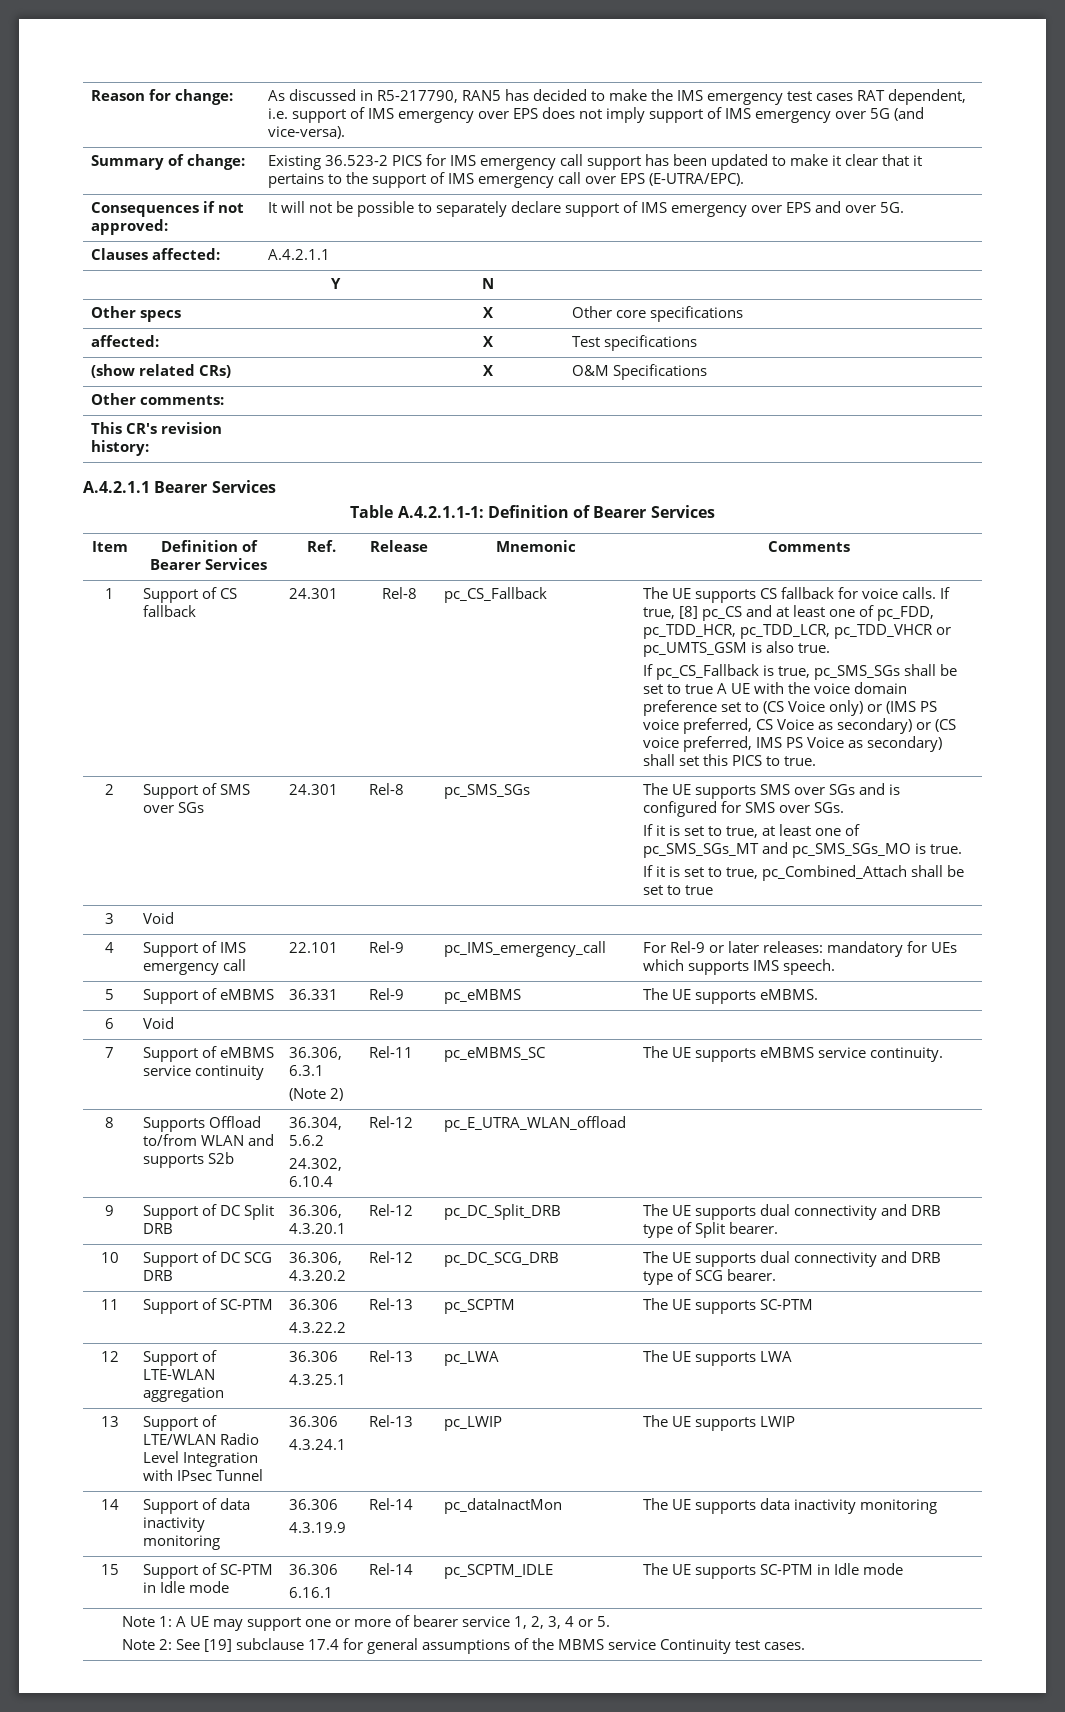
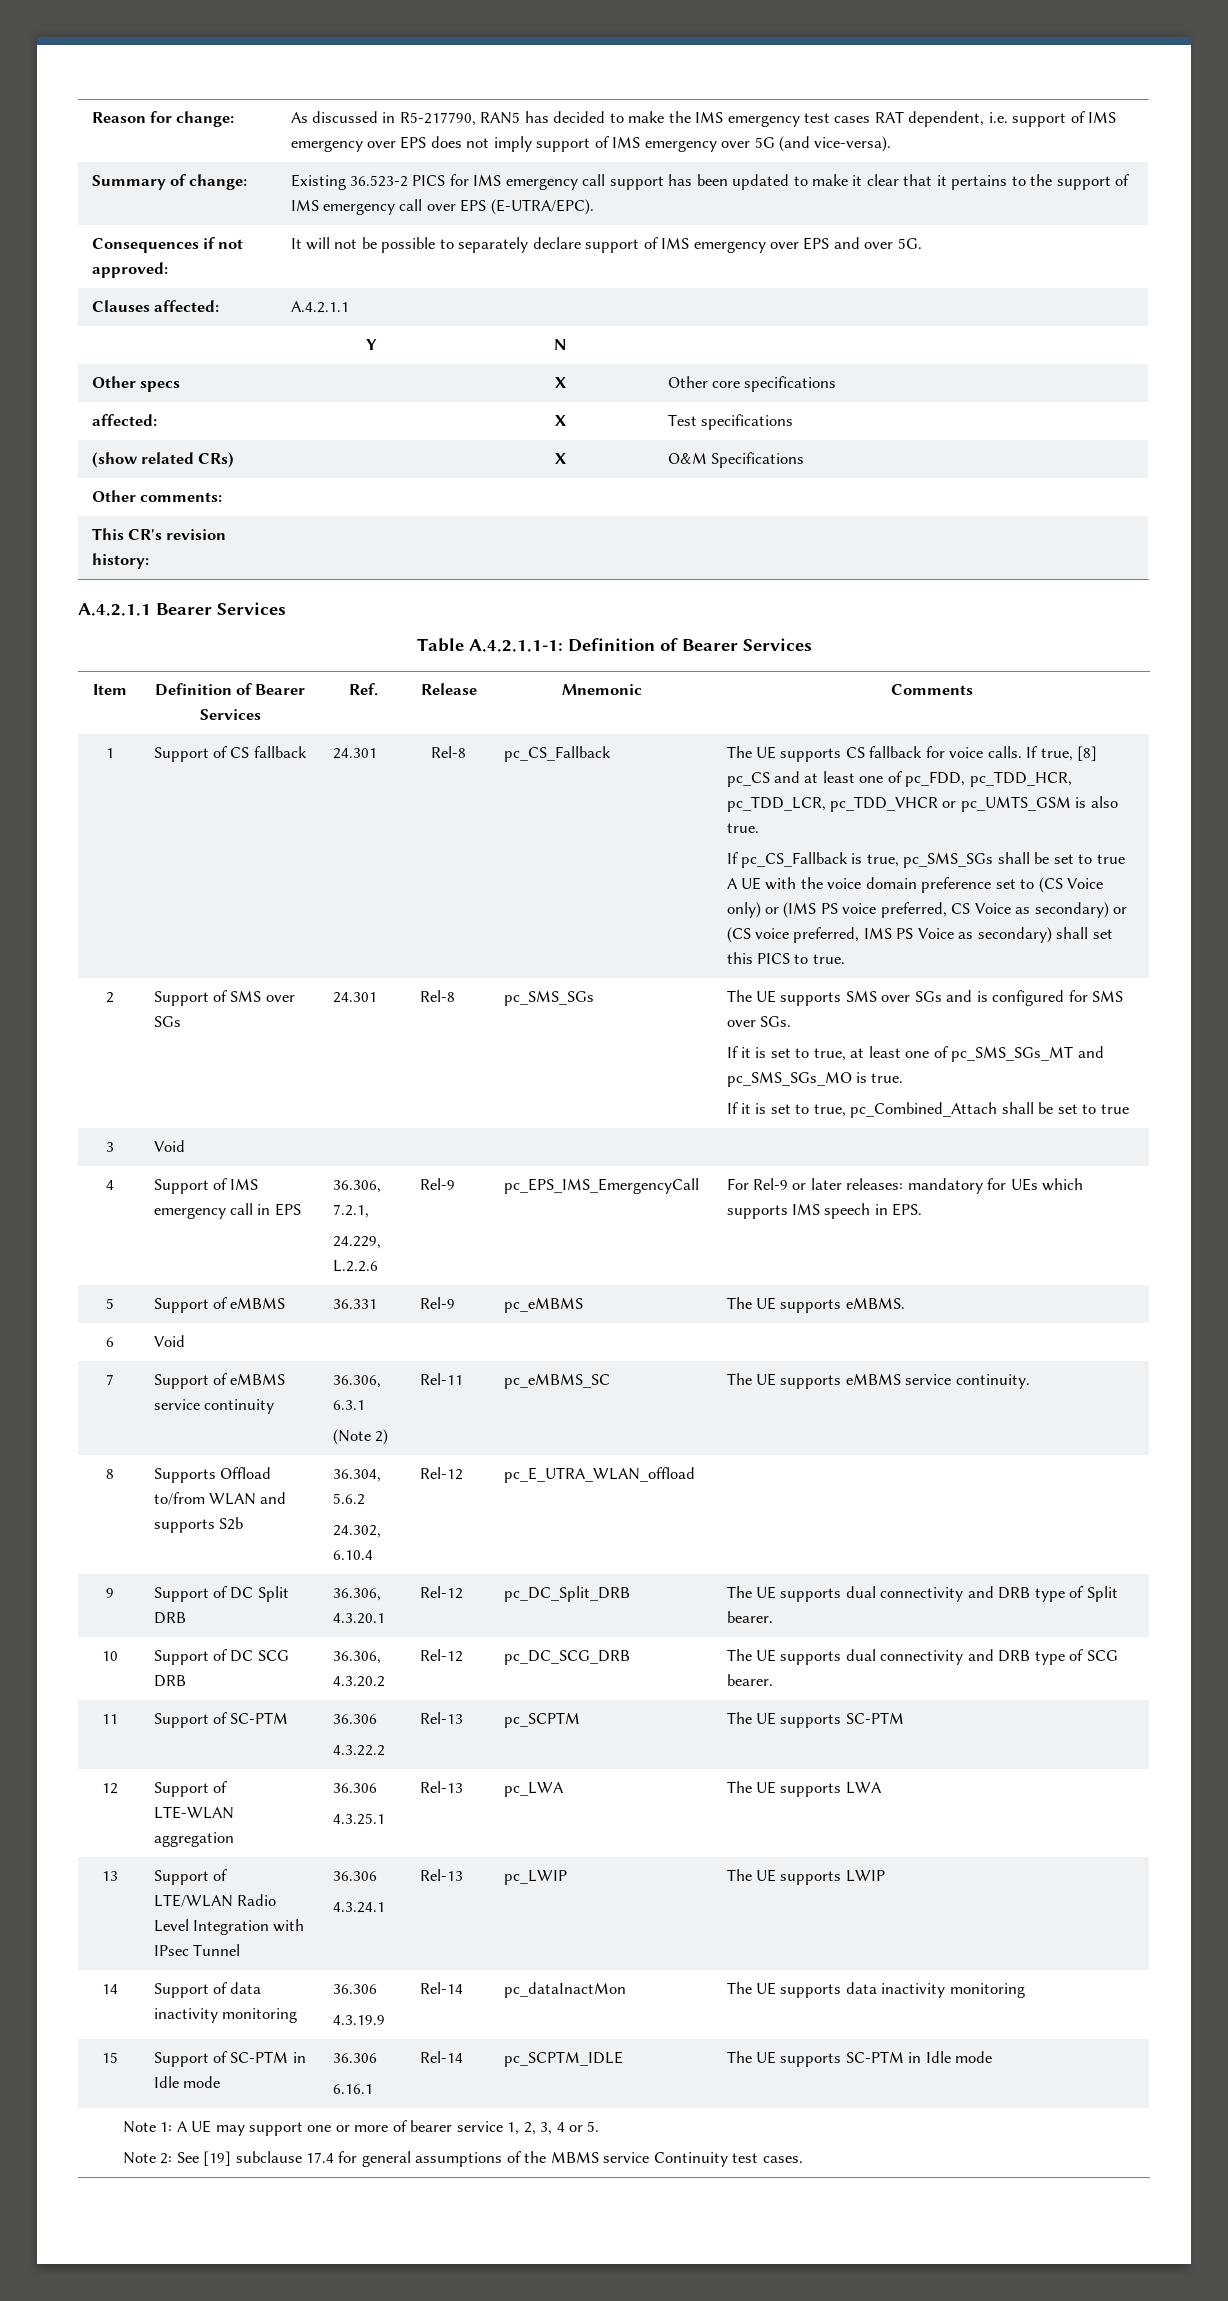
[288,942,338,953] [368,941,404,953] [443,941,606,957] | 22.101 | Rel-9 | pc_IMS_emergency_call -> [257,1203,301,1216] [332,1180,381,1193] [332,1204,369,1218] [332,1236,381,1249] [332,1260,378,1272] [419,1178,455,1190] [503,1178,699,1194] in EPS | 36.306, 7.2.1, // 24.229, L.2.2.6 | Rel-9 | pc_EPS_IMS_EmergencyCall
[782,959,835,975] speech. -> [824,1203,923,1219] speech in EPS.

